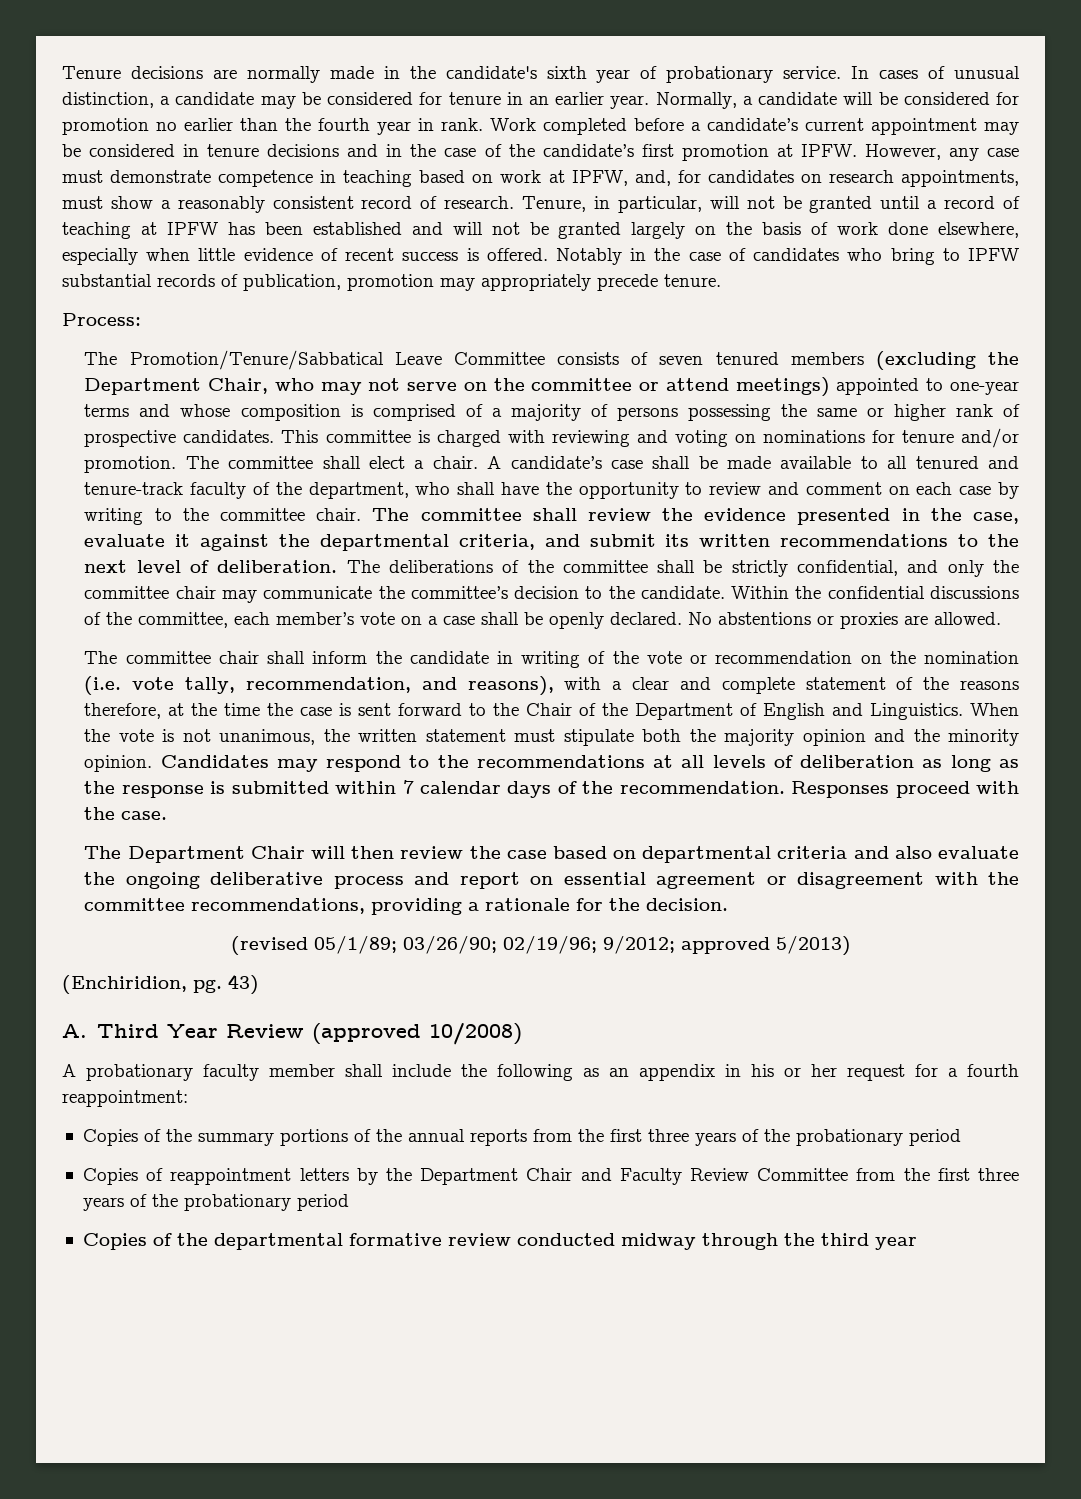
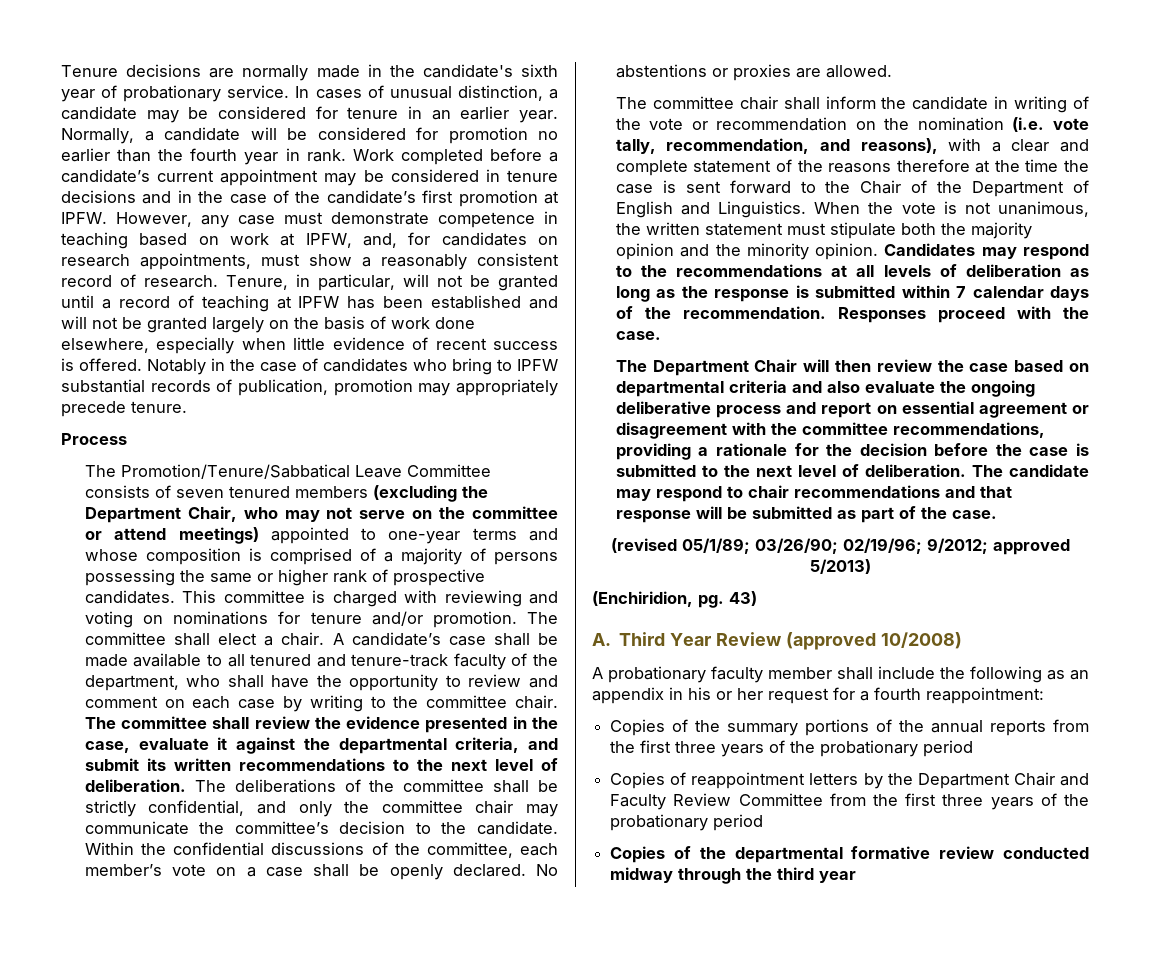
[62,313,141,326] Process: -> [61,433,127,445] Process
[84,703,162,719] therefore, -> [896,159,970,172] therefore
[646,898,729,911] decision. -> [859,443,1089,456] [615,464,1089,477] [615,485,1012,502] [615,506,997,523] decision before the case is submitted to the next level of deliberation. The candidate may respond to chair recommendations and that response will be submitted as part of the case.

